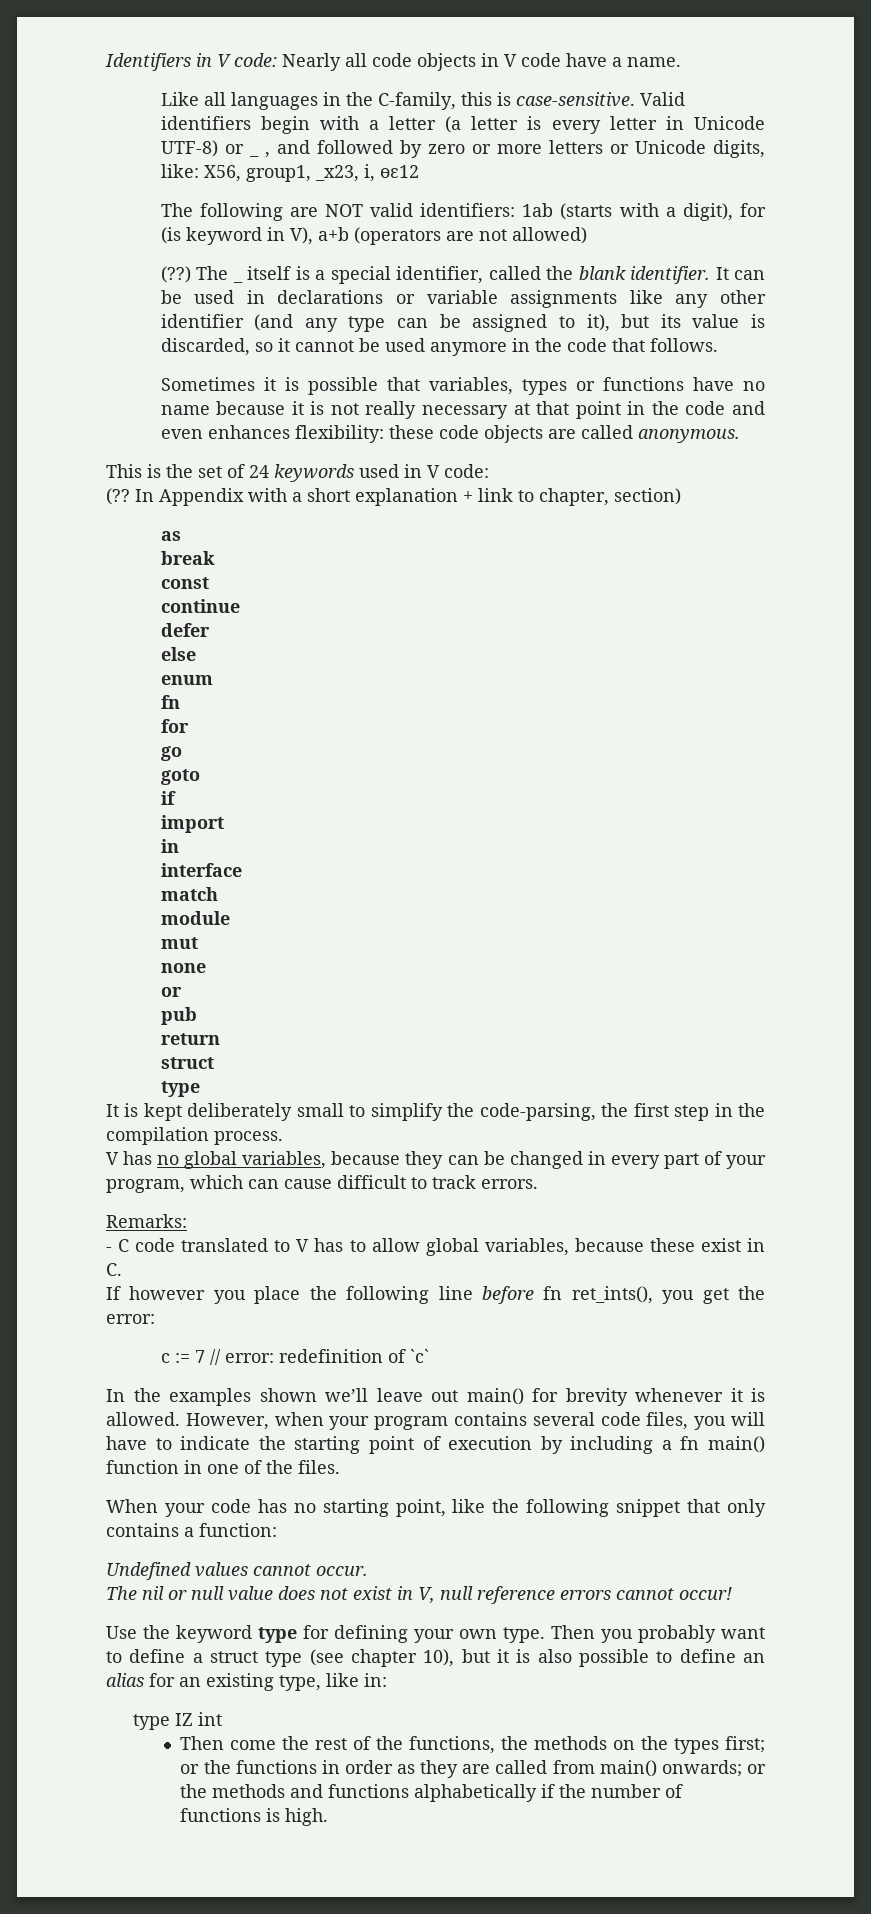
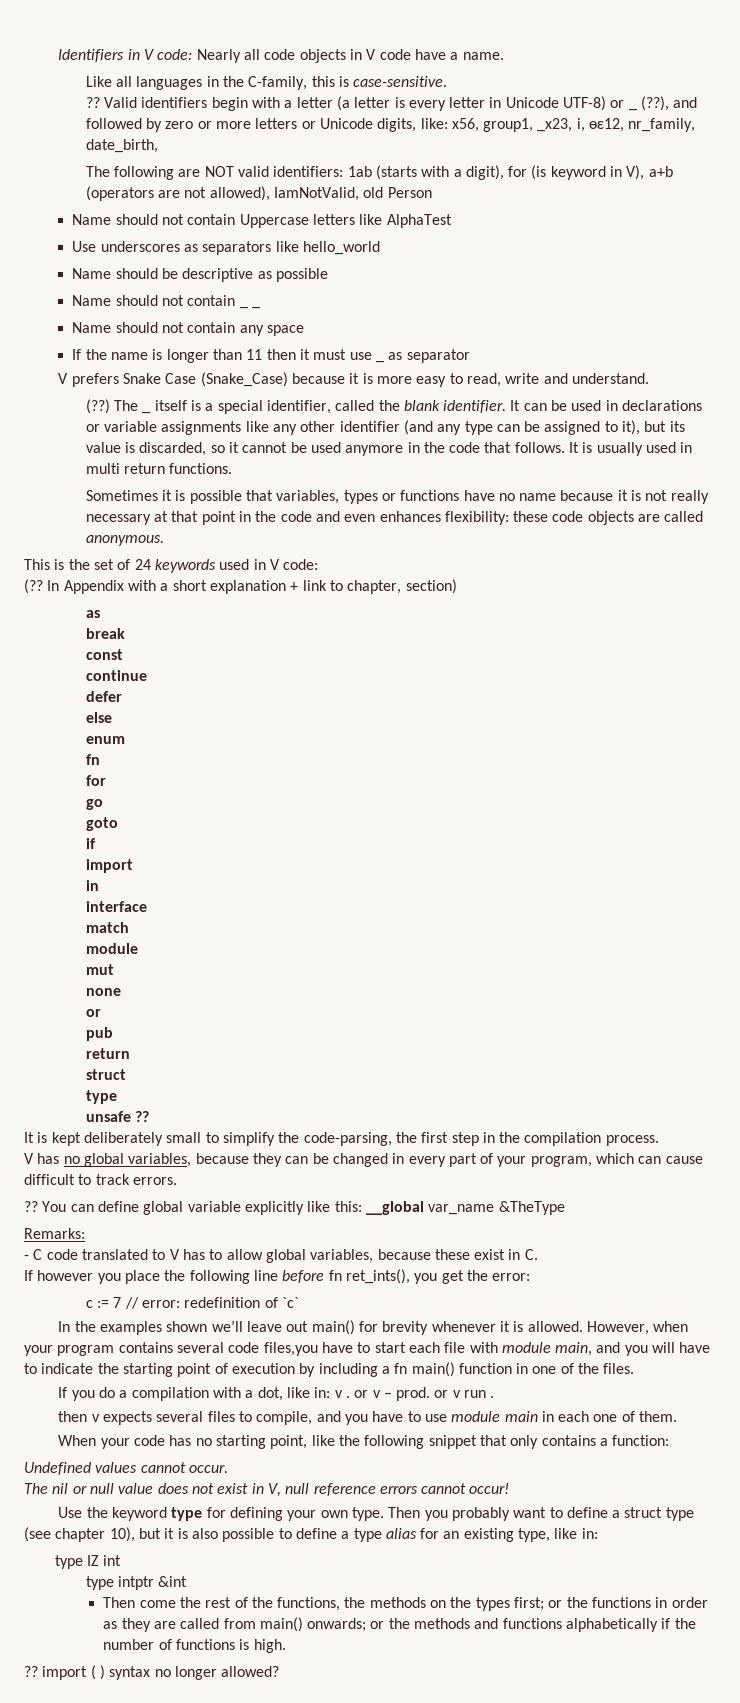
(635, 99) none -> [85,97,100,108] // ??
[264,152,270,158] , -> [641,96,670,111] (??),
[203,165,241,182] X56, -> [451,118,479,132] x56,
[379,165,419,178] өԑ12 -> [589,118,696,132] [85,139,158,153] өԑ12, nr_family, date_birth,
[511,227,587,244] allowed) -> [209,186,432,201] [72,214,452,228] [72,241,381,255] [72,268,329,282] [72,295,236,306] [239,306,261,309] [72,322,305,336] [72,349,372,363] [375,360,384,363] [388,349,470,363] [58,372,649,387] allowed), IamNotValid, old Person // Name should not contain Uppercase letters like AlphaTest // Use underscores as separators like hello_world // Name should be descriptive as possible // Name should not contain _ _ // Name should not contain any space // If the name is longer than 11 then it must use _ as separator // V prefers Snake Case (Snake_Case) because it is more easy to read, write and understand.
(718, 345) none -> [569,442,693,456] [85,463,233,474] It is usually used in multi return functions.
(200, 1089) none -> [85,1111,149,1122] // unsafe ??
(538, 1184) none -> [24,1201,565,1215] // ?? You can define global variable explicitly like this: __global var_name &TheType
[646,1412,689,1430] files, -> [263,1342,621,1356] files,you have to start each file with module main, and
(340, 1467) none -> [58,1387,495,1401] [58,1411,678,1425] // If you do a compilation with a dot, like in: v . or v – prod. or v run . // then v expects several files to compile, and you have to use module main in each one of them.
[743,1653,765,1663] an -> [341,1528,382,1542] a type
(223, 1719) none -> [85,1576,188,1590] // type intptr &int
(329, 1817) none -> [24,1665,280,1680] // ?? import ( ) syntax no longer allowed?

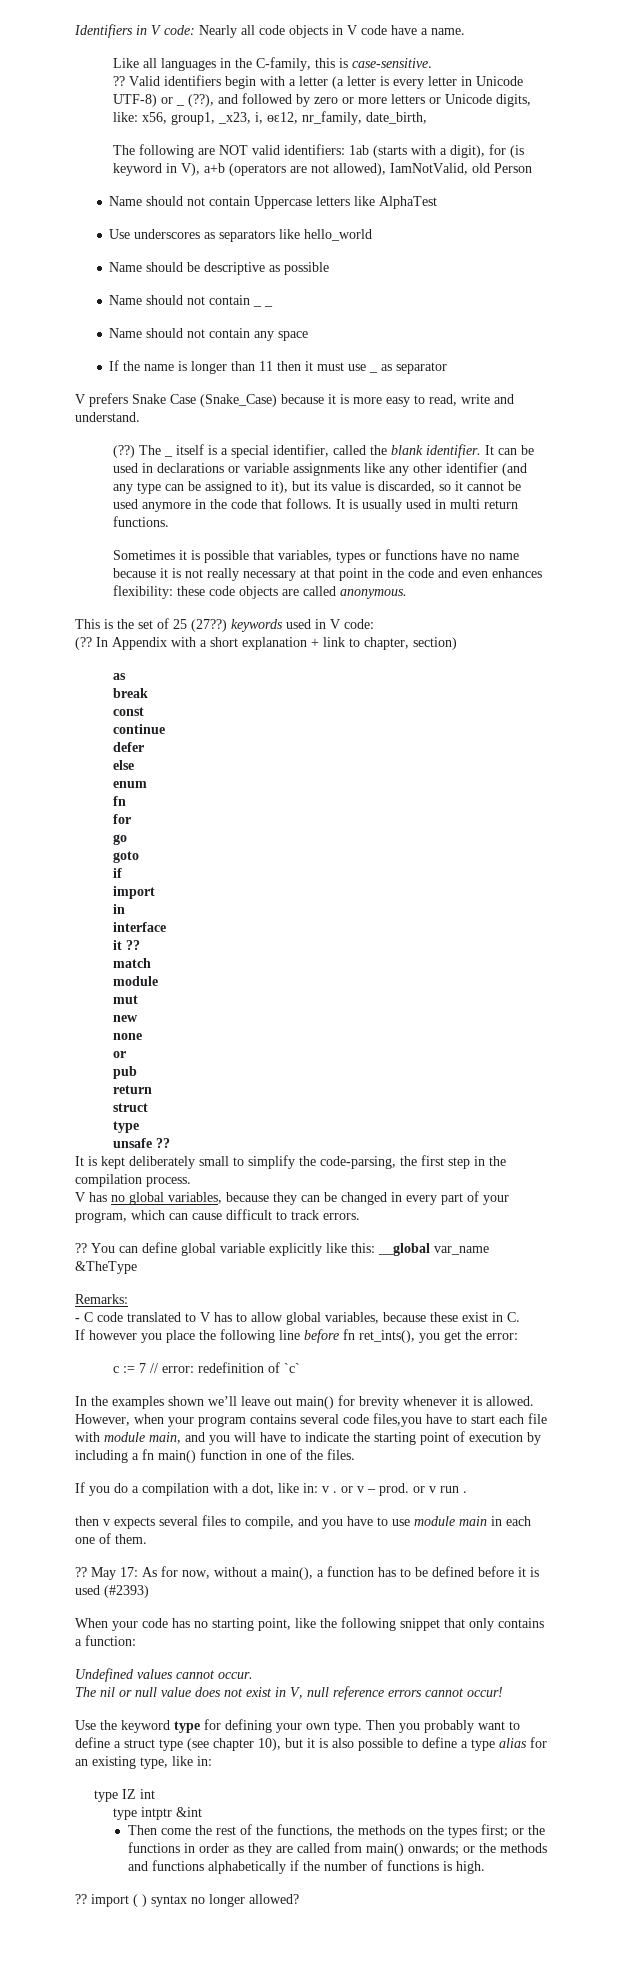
[134,559,151,570] 24 -> [173,619,227,632] 25 (27??)
(147, 906) none -> [112,940,140,950] // it ??
(114, 969) none -> [112,1015,138,1022] // new
(678, 1416) none -> [75,1566,539,1580] [75,1585,149,1598] // ?? May 17: As for now, without a main(), a function has to be defined before it is used (#2393)

